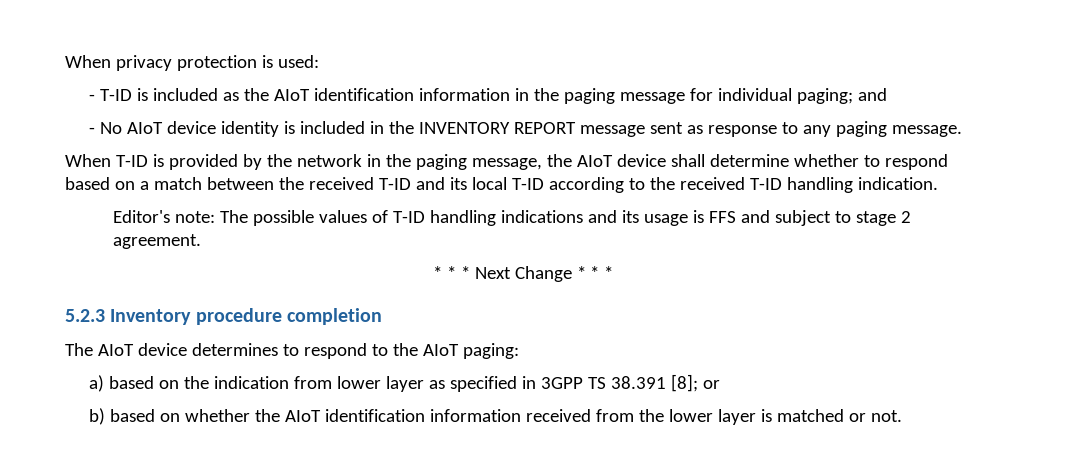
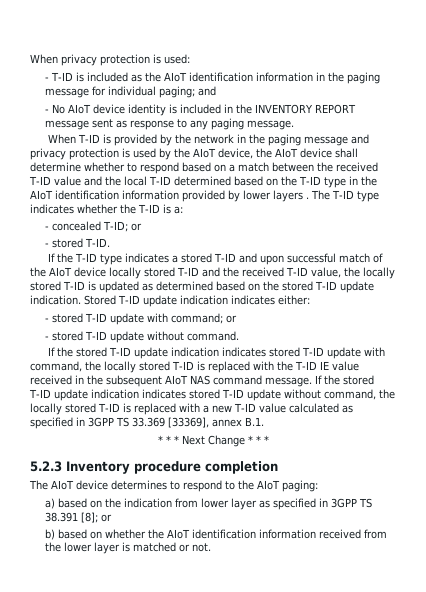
[471,158,542,170] message, -> [304,134,370,146] [30,148,253,160] message and privacy protection is used by the AIoT device,
[415,177,938,193] [113,210,912,226] [113,234,202,249] and its local T-ID according to the received T-ID handling indication. // Editor's note: The possible values of T-ID handling indications and its usage is FFS and subject to stage 2 agreement. -> [54,176,377,188] [30,190,379,202] [30,204,183,214] [44,221,142,232] [44,238,110,248] [48,253,384,265] [30,267,395,279] [30,281,374,293] [30,295,310,307] [44,313,237,325] [44,331,239,343] [48,347,386,359] [30,361,359,373] [30,375,374,387] [29,389,395,401] [30,403,353,415] [30,417,264,429] value and the local T-ID determined based on the T-ID type in the AIoT identification information provided by lower layers . The T-ID type indicates whether the T-ID is a: // - concealed T-ID; or // - stored T-ID. // If the T-ID type indicates a stored T-ID and upon successful match of the AIoT device locally stored T-ID and the received T-ID value, the locally stored T-ID is updated as determined based on the stored T-ID update indication. Stored T-ID update indication indicates either: // - stored T-ID update with command; or // - stored T-ID update without command. // If the stored T-ID update indication indicates stored T-ID update with command, the locally stored T-ID is replaced with the T-ID IE value received in the subsequent AIoT NAS command message. If the stored T-ID update indication indicates stored T-ID update without command, the locally stored T-ID is replaced with a new T-ID value calculated as specified in 3GPP TS 33.369 [33369], annex B.1.

